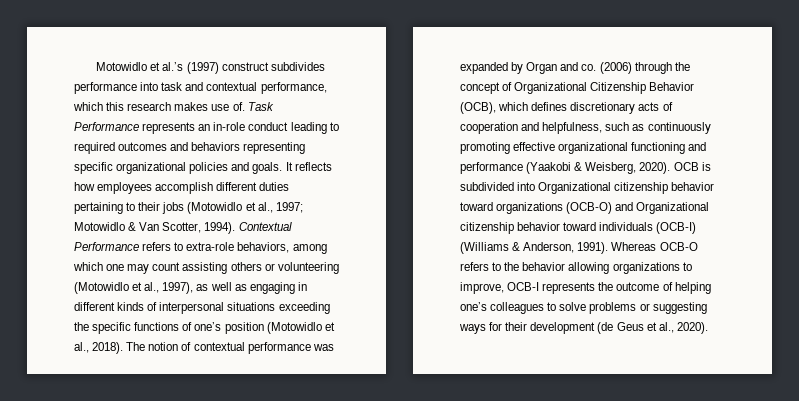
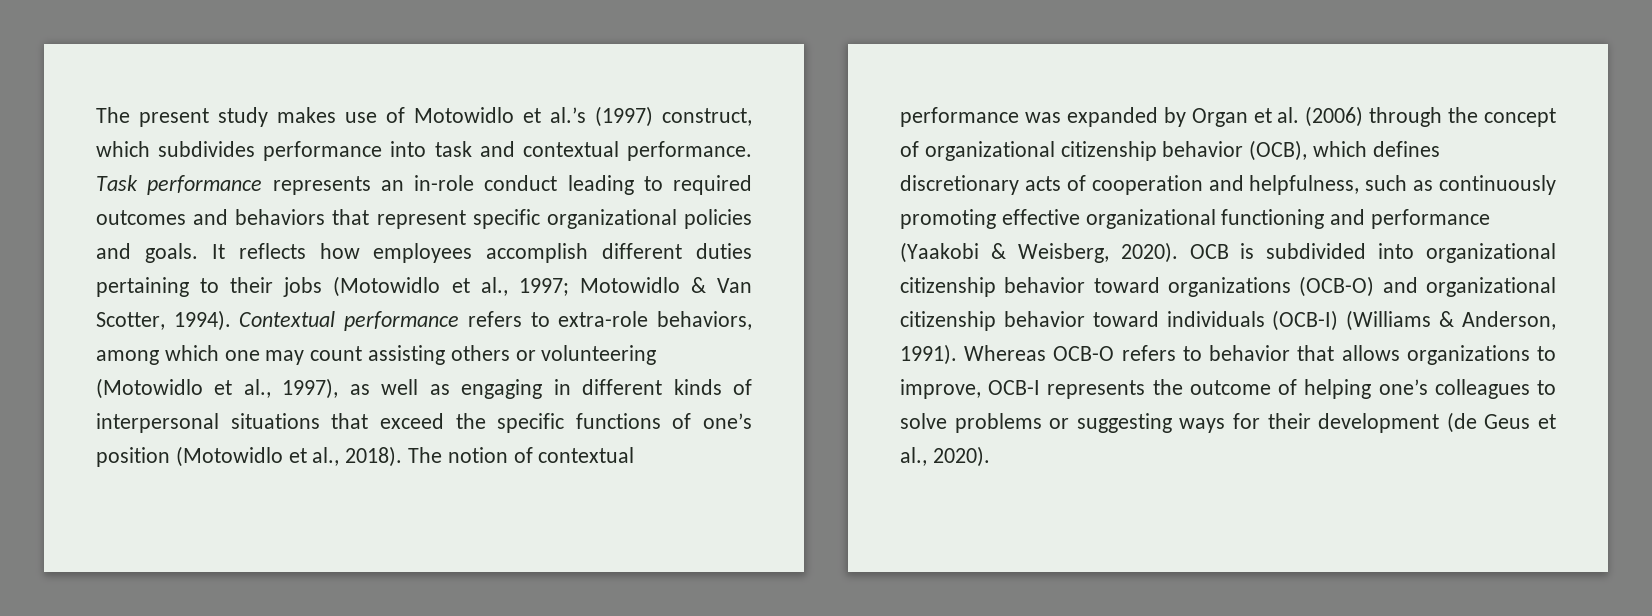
(96, 66) none -> [96,107,405,127] The present study makes use of
[221,62,269,71] construct -> [662,108,752,126] [96,141,150,157] construct, which
[260,82,327,94] [73,102,274,111] [74,122,139,131] performance, which this research makes use of. Task Performance -> [627,141,752,161] [96,175,263,195] performance. Task performance
[243,142,306,154] representing -> [332,209,466,229] that represent
[74,242,139,251] Performance -> [344,311,460,331] performance
[278,302,330,314] exceeding -> [331,413,444,429] that exceed
[560,62,597,71] and co. -> [1253,107,1300,123] et al.
[514,82,695,94] Organizational Citizenship Behavior -> [924,141,1244,161] organizational citizenship behavior
[538,182,612,194] Organizational -> [1426,243,1556,263] organizational
[636,202,710,214] Organizational -> [1426,277,1556,297] organizational
[504,262,610,274] the behavior allowing -> [1209,345,1400,361] behavior that allows

